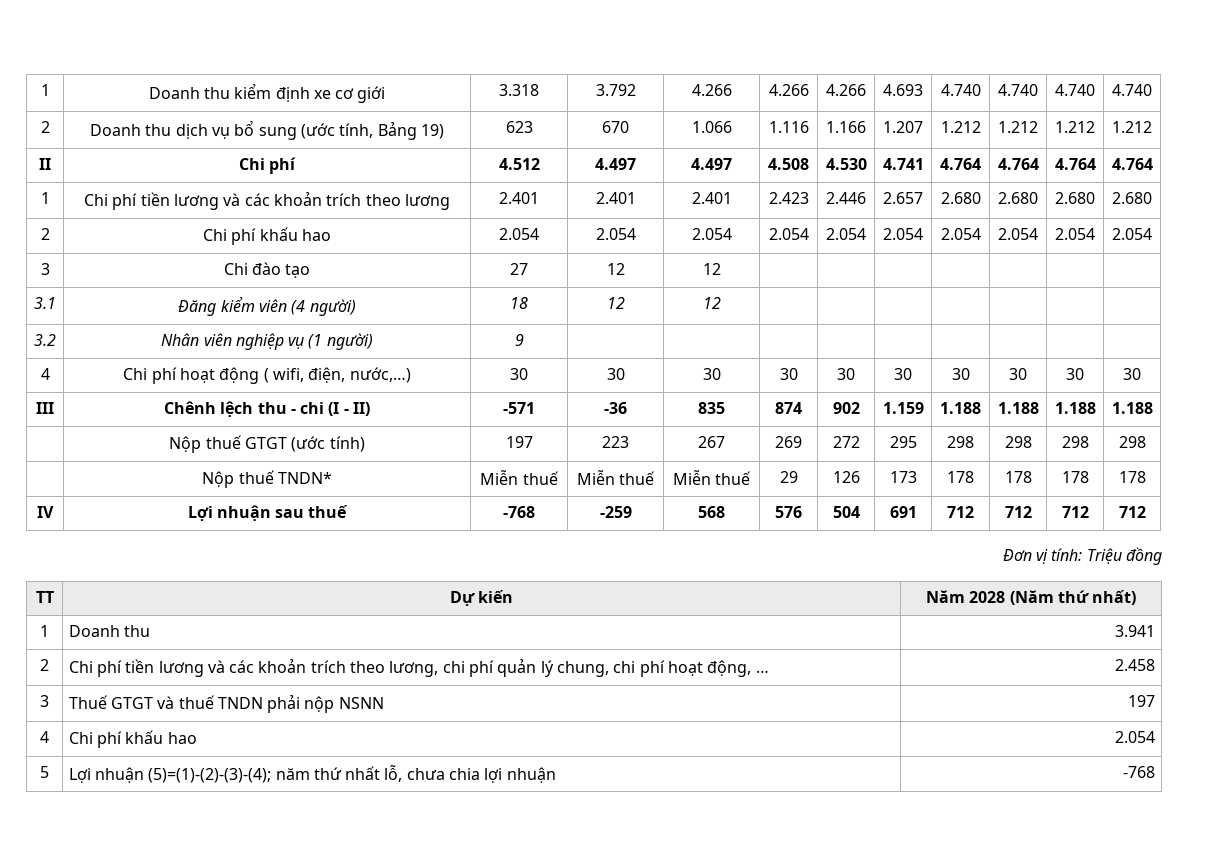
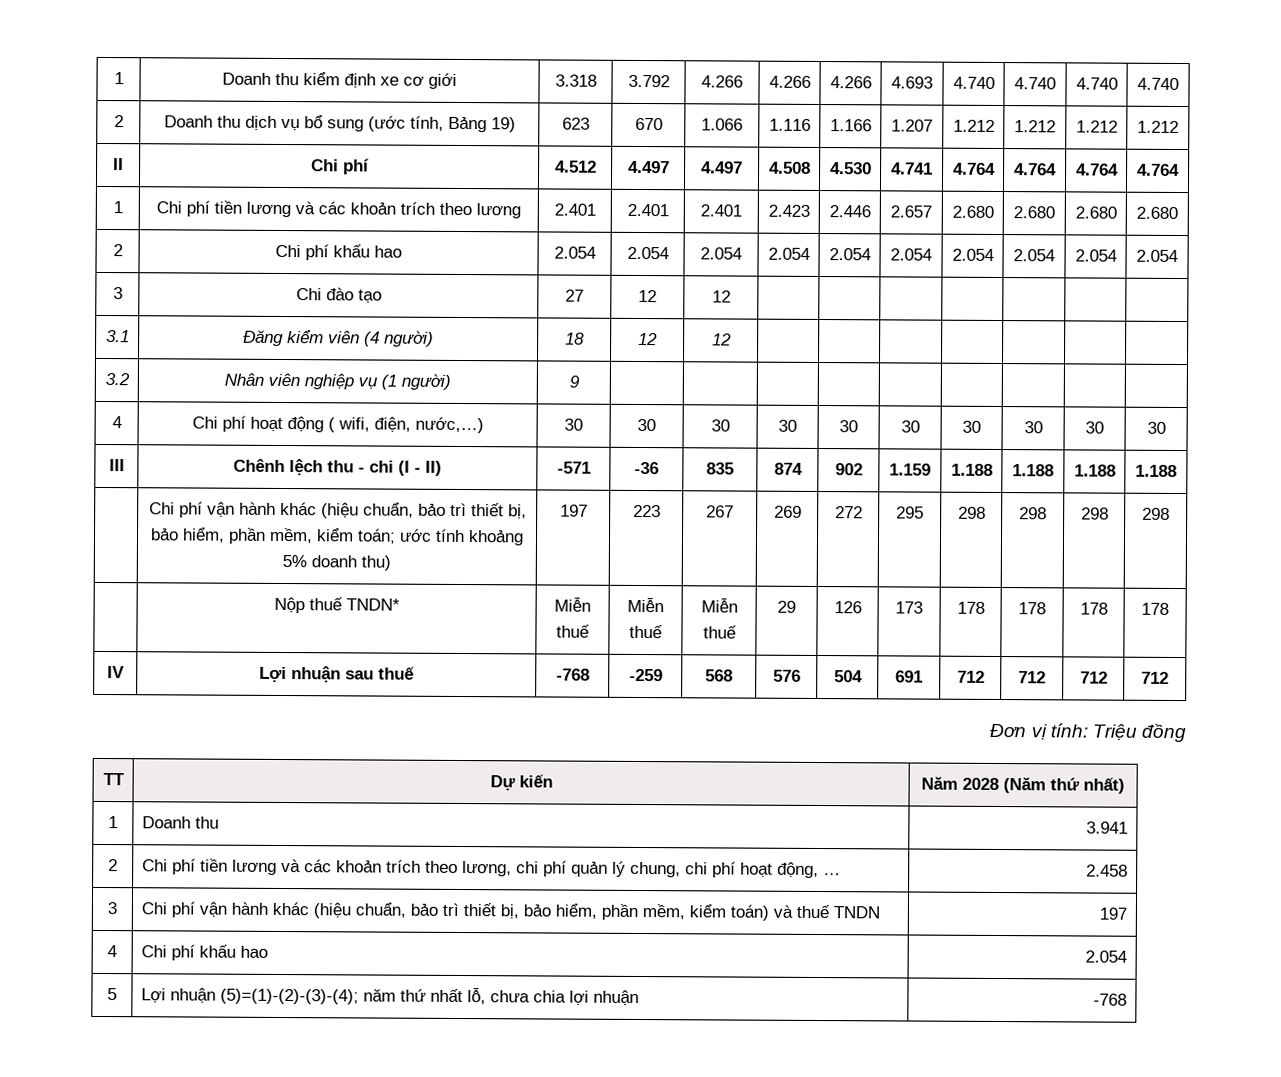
[169,435,365,453] Nộp thuế GTGT (ước tính) -> [148,501,527,520] [150,527,524,546] [282,555,391,571] Chi phí vận hành khác (hiệu chuẩn, bảo trì thiết bị, bảo hiểm, phần mềm, kiểm toán; ước tính khoảng 5% doanh thu)
[68,695,153,709] Thuế GTGT -> [140,901,769,921] Chi phí vận hành khác (hiệu chuẩn, bảo trì thiết bị, bảo hiểm, phần mềm, kiểm toán)
[267,694,384,713] phải nộp NSNN -> (880, 912) none

